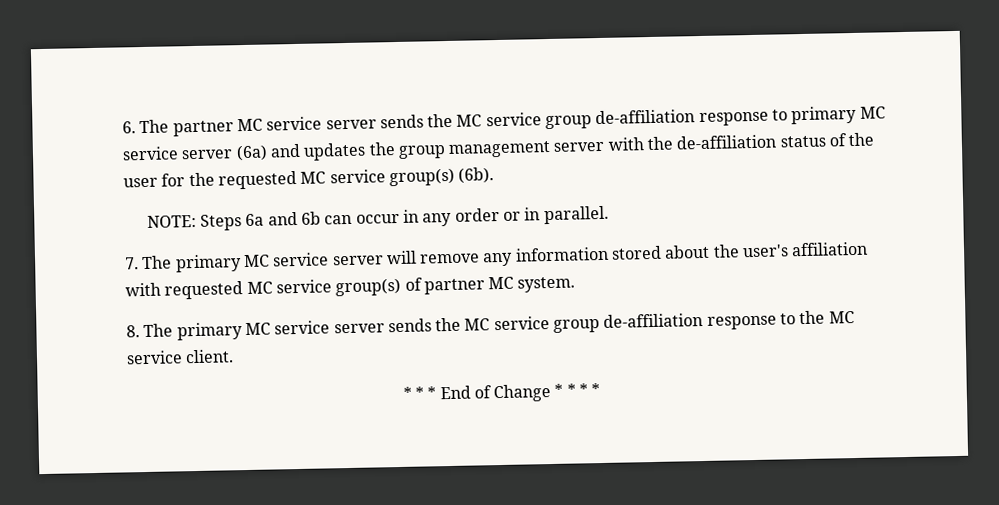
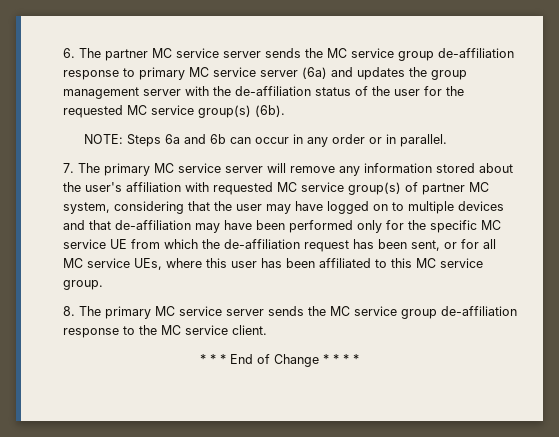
[517,276,576,293] system. -> [62,201,504,214] [62,220,501,233] [62,239,496,252] [62,258,483,270] [62,280,103,290] system, considering that the user may have logged on to multiple devices and that de-affiliation may have been performed only for the specific MC service UE from which the de-affiliation request has been sent, or for all MC service UEs, where this user has been affiliated to this MC service group.

